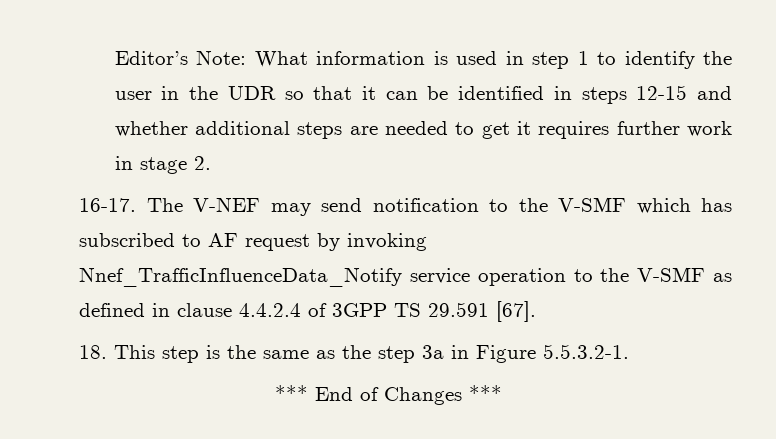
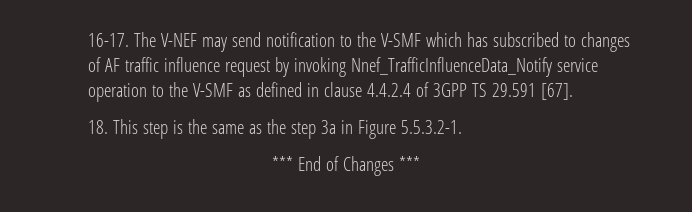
[114,50,732,69] [114,85,732,104] [114,121,732,139] [114,156,211,174] Editor’s Note: What information is used in step 1 to identify the user in the UDR so that it can be identified in steps 12-15 and whether additional steps are needed to get it requires further work in stage 2. // -> (87, 40) none
[208,233,239,247] AF -> [580,32,630,52] [87,57,220,72] changes of AF traffic influence

